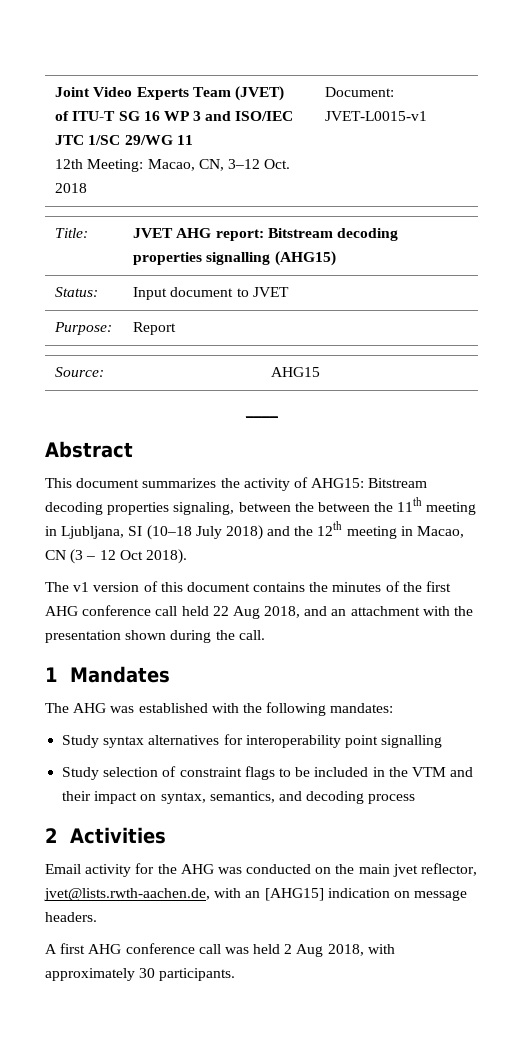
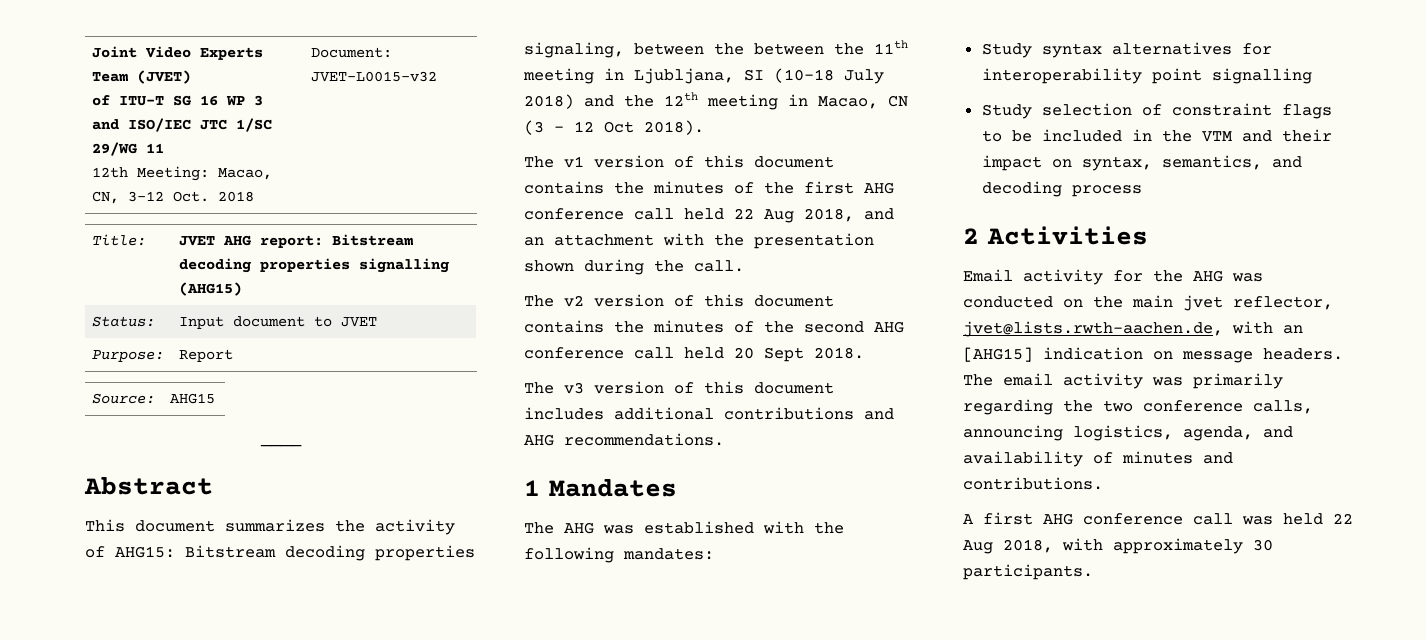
[325,111,428,121] JVET-L0015-v1 -> [311,71,438,82] JVET-L0015-v32
(265, 635) none -> [524,294,834,307] [524,320,904,333] [524,347,864,362] [524,381,834,394] [524,407,894,420] [524,433,724,446] // The v2 version of this document contains the minutes of the second AHG conference call held 20 Sept 2018. // The v3 version of this document includes additional contributions and AHG recommendations.
(97, 917) none -> [963,373,1283,389] [963,399,1313,415] [963,425,1293,441] [963,451,1233,467] [963,477,1103,490] The email activity was primarily regarding the two conference calls, announcing logistics, agenda, and availability of minutes and contributions.
[284,944,293,954] 2 -> [1333,513,1353,524] 22

